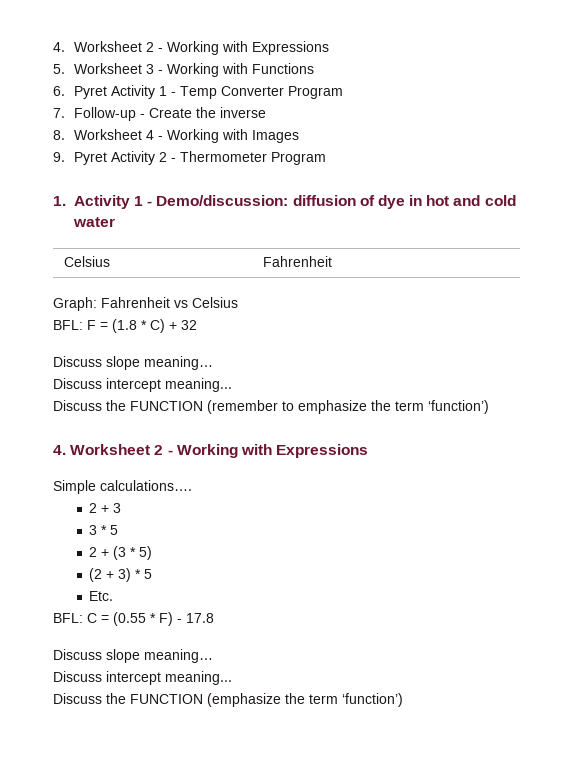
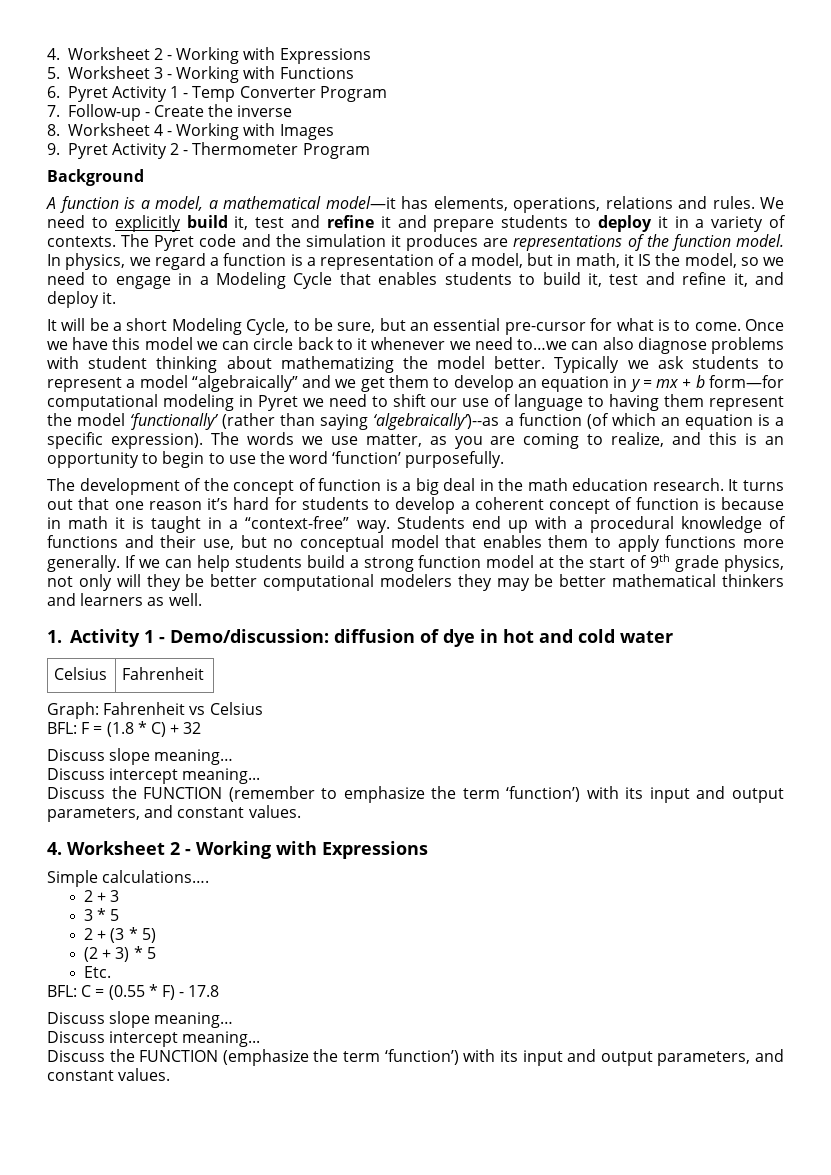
(326, 158) none -> [47,169,144,186] [46,196,784,213] [47,215,787,232] [47,234,784,251] [47,253,784,270] [47,272,784,289] [47,291,117,308] [47,318,784,335] [47,337,785,354] [47,356,784,373] [47,375,785,392] [47,394,784,411] [47,413,784,430] [47,432,784,449] [47,451,505,468] [47,478,784,495] [47,497,784,514] [47,516,786,533] [47,535,784,552] [47,554,785,572] [47,574,784,591] [47,593,202,606] // Background // A function is a model, a mathematical model—it has elements, operations, relations and rules. We need to explicitly build it, test and refine it and prepare students to deploy it in a variety of contexts. The Pyret code and the simulation it produces are representations of the function model. In physics, we regard a function is a representation of a model, but in math, it IS the model, so we need to engage in a Modeling Cycle that enables students to build it, test and refine it, and deploy it. // It will be a short Modeling Cycle, to be sure, but an essential pre-cursor for what is to come. Once we have this model we can circle back to it whenever we need to…we can also diagnose problems with student thinking about mathematizing the model better. Typically we ask students to represent a model “algebraically” and we get them to develop an equation in y = mx + b form—for computational modeling in Pyret we need to shift our use of language to having them represent the model ‘functionally’ (rather than saying ‘algebraically’)--as a function (of which an equation is a specific expression). The words we use matter, as you are coming to realize, and this is an opportunity to begin to use the word ‘function’ purposefully. // The development of the concept of function is a big deal in the math education research. It turns out that one reason it’s hard for students to develop a coherent concept of function is because in math it is taught in a “context-free” way. Students end up with a procedural knowledge of functions and their use, but no conceptual model that enables them to apply functions more generally. If we can help students build a strong function model at the start of 9th grade physics, not only will they be better computational modelers they may be better mathematical thinkers and learners as well.
(489, 407) none -> [586,786,785,803] [47,805,301,822] with its input and output parameters, and constant values.
(403, 700) none -> [463,1049,785,1066] [47,1068,171,1081] with its input and output parameters, and constant values.

